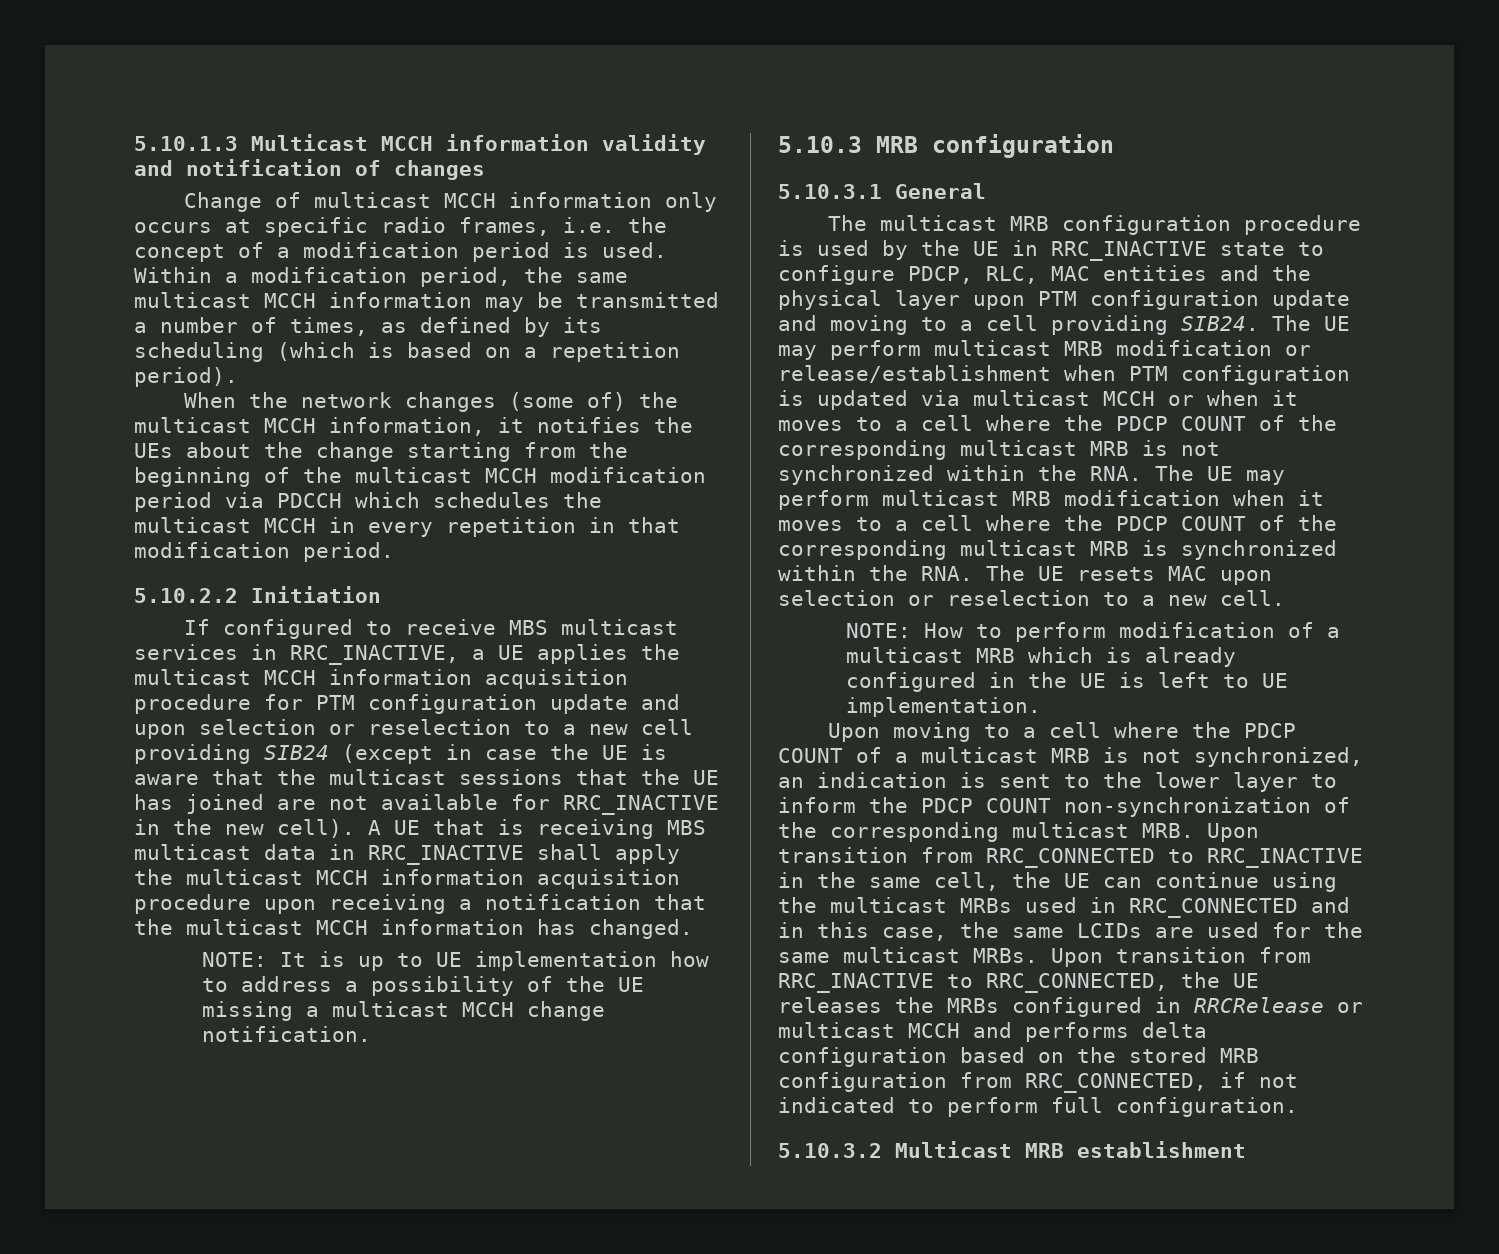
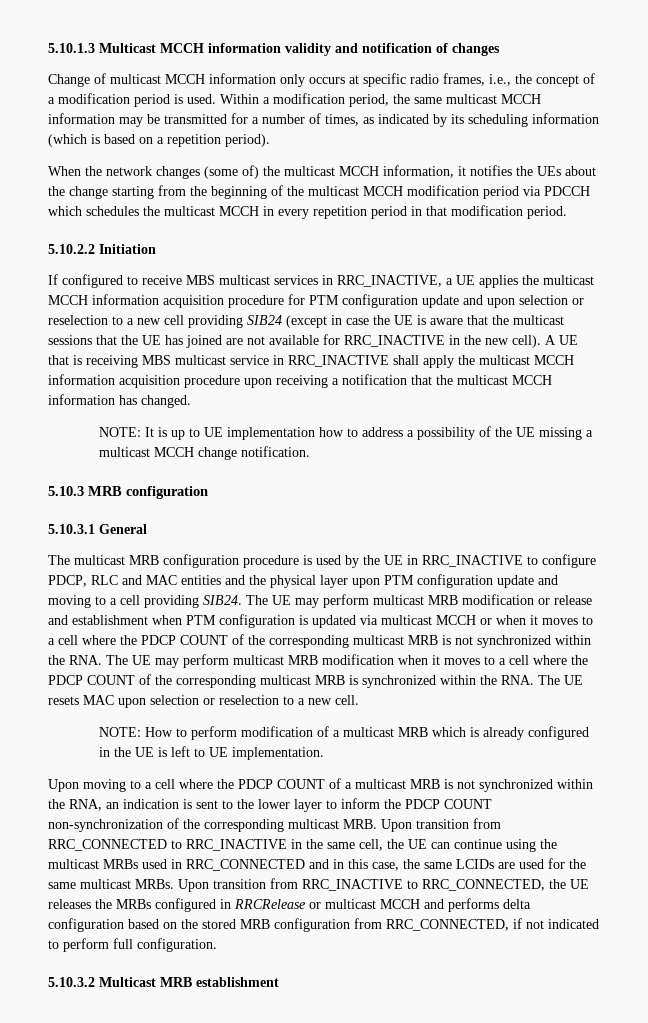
[563,217,615,233] i.e. -> [489,74,511,86] i.e.,
(719, 300) none -> [231,113,248,124] for
[420,317,511,333] defined -> [378,114,429,124] indicated
(264, 352) none -> [532,113,599,124] information
(576, 527) none -> [371,206,407,219] period
[264,844,316,860] data -> [230,355,269,365] service
[1220,242,1285,256] state -> (523, 561) none
[986,266,1038,284] RLC, -> [91,575,142,585] RLC and
[778,365,1051,383] release/establishment -> [554,595,592,605] [48,615,148,625] release and establishment
[1194,747,1363,767] synchronized, -> [479,779,593,792] [48,799,102,811] synchronized within the RNA,

